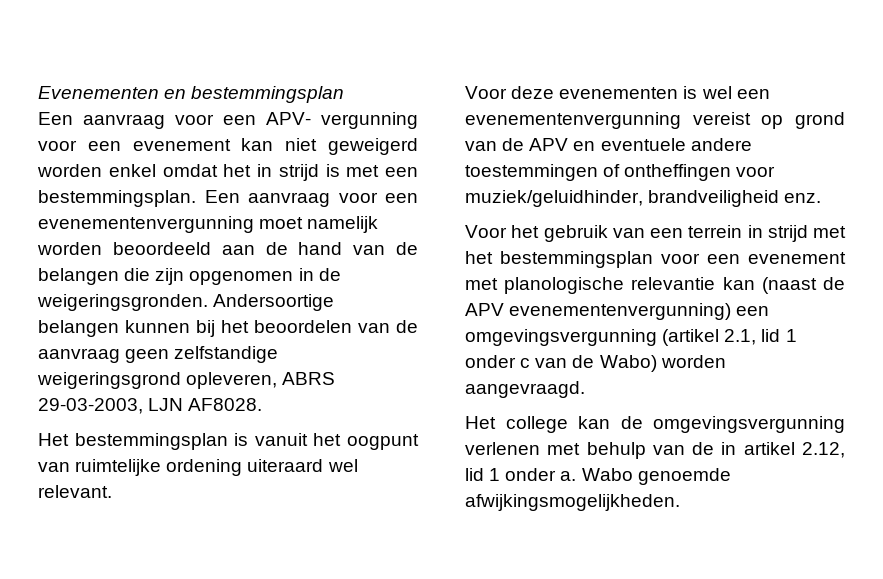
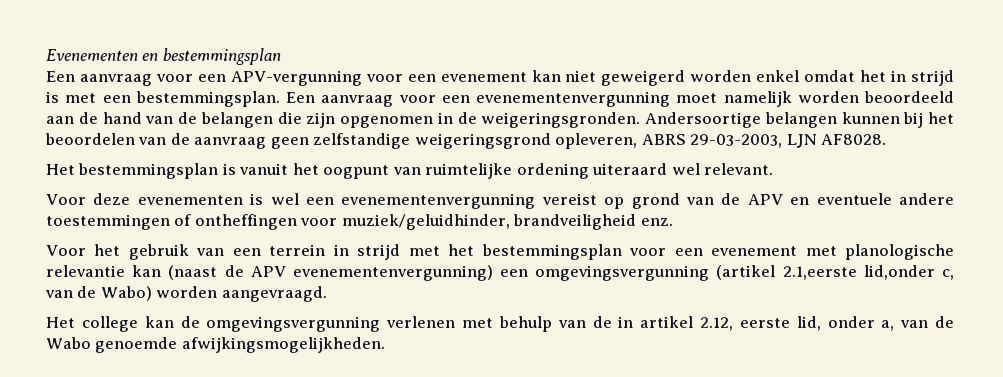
[266,112,418,129] APV- vergunning -> [230,70,362,86] APV-vergunning
[724,329,797,345] [465,355,531,368] 2.1, lid 1 onder c -> [782,265,954,280] 2.1,eerste lid,onder c,
[465,468,577,481] lid 1 onder a. -> [739,316,955,331] eerste lid, onder a, van de

